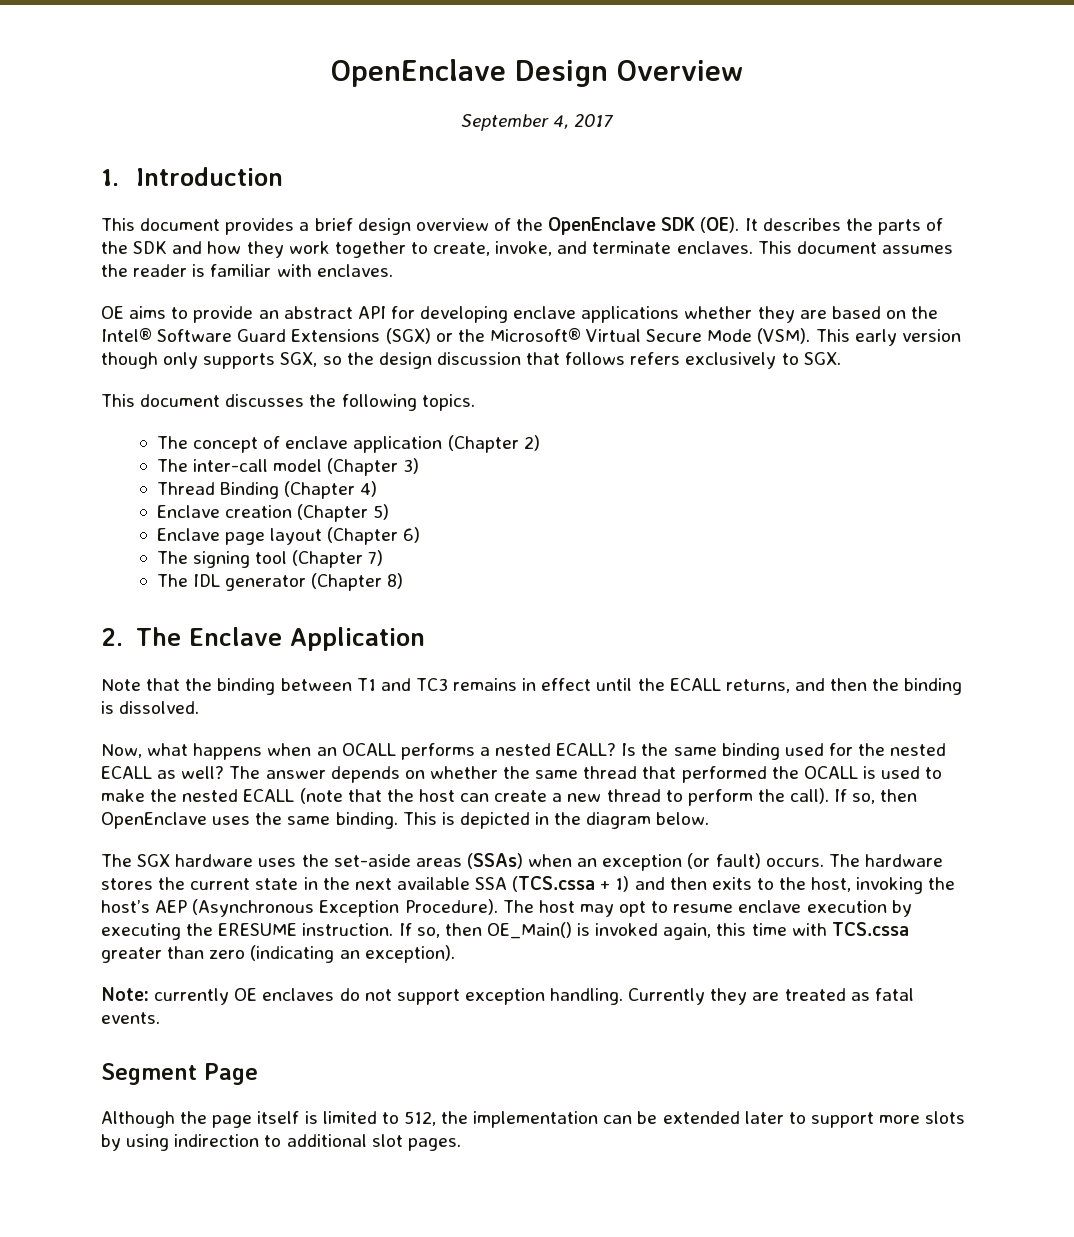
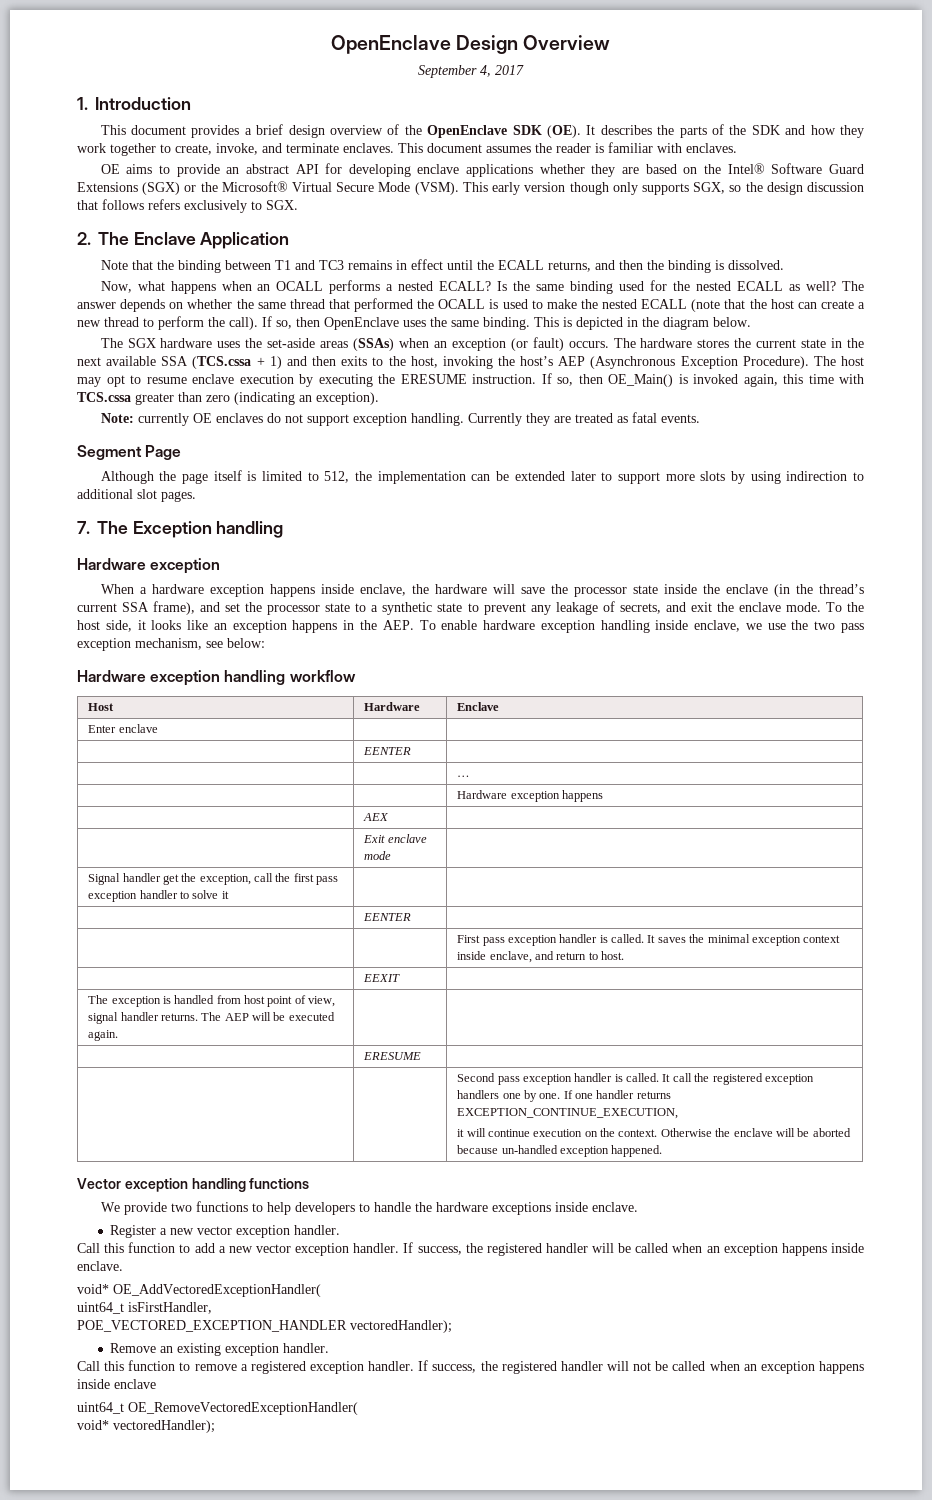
[101,394,475,411] [156,435,540,453] [156,458,420,476] [156,481,378,499] [156,504,390,522] [156,527,421,545] [156,550,384,568] [156,573,404,591] // This document discusses the following topics. // The concept of enclave application (Chapter 2) // The inter-call model (Chapter 3) // Thread Binding (Chapter 4) // Enclave creation (Chapter 5) // Enclave page layout (Chapter 6) // The signing tool (Chapter 7) // The IDL generator (Chapter 8) -> (298, 205) none
(461, 1144) none -> [77,521,284,538] [77,558,221,574] [100,584,864,597] [77,601,864,615] [77,620,864,633] [77,638,265,651] [77,670,356,686] [88,703,115,711] [364,702,421,711] [457,702,500,711] [88,724,158,733] [363,747,412,755] [457,775,471,777] [457,790,603,802] [363,813,390,821] [363,834,427,843] [364,851,392,860] [88,873,339,885] [88,890,229,902] [363,913,412,921] [457,934,841,946] [457,951,625,963] [363,974,401,982] [88,995,336,1007] [88,1012,335,1024] [88,1030,119,1041] [363,1052,422,1060] [457,1073,814,1085] [457,1090,671,1102] [457,1108,679,1119] [457,1128,851,1137] [457,1145,663,1157] [77,1178,310,1192] [100,1201,638,1215] [110,1225,341,1238] [77,1242,864,1256] [77,1261,123,1271] [77,1284,321,1297] [77,1302,212,1314] [77,1320,452,1333] [110,1343,330,1356] [77,1360,864,1374] [77,1379,156,1389] [77,1402,358,1415] [77,1420,215,1433] // 7. The Exception handling // Hardware exception // When a hardware exception happens inside enclave, the hardware will save the processor state inside the enclave (in the thread’s current SSA frame), and set the processor state to a synthetic state to prevent any leakage of secrets, and exit the enclave mode. To the host side, it looks like an exception happens in the AEP. To enable hardware exception handling inside enclave, we use the two pass exception mechanism, see below: // Hardware exception handling workflow // Host | Hardware | Enclave // Enter enclave | | // | EENTER | // | | … // | | Hardware exception happens // | AEX | // | Exit enclave mode | // Signal handler get the exception, call the first pass exception handler to solve it | | // | EENTER | // | | First pass exception handler is called. It saves the minimal exception context inside enclave, and return to host. // | EEXIT | // The exception is handled from host point of view, signal handler returns. The AEP will be executed again. | | // | ERESUME | // | | Second pass exception handler is called. It call the registered exception handlers one by one. If one handler returns EXCEPTION_CONTINUE_EXECUTION, // it will continue execution on the context. Otherwise the enclave will be aborted because un-handled exception happened. // Vector exception handling functions // We provide two functions to help developers to handle the hardware exceptions inside enclave. // Register a new vector exception handler. // Call this function to add a new vector exception handler. If success, the registered handler will be called when an exception happens inside enclave. // void* OE_AddVectoredExceptionHandler( // uint64_t isFirstHandler, // POE_VECTORED_EXCEPTION_HANDLER vectoredHandler); // Remove an existing exception handler. // Call this function to remove a registered exception handler. If success, the registered handler will not be called when an exception happens inside enclave // uint64_t OE_RemoveVectoredExceptionHandler( // void* vectoredHandler);

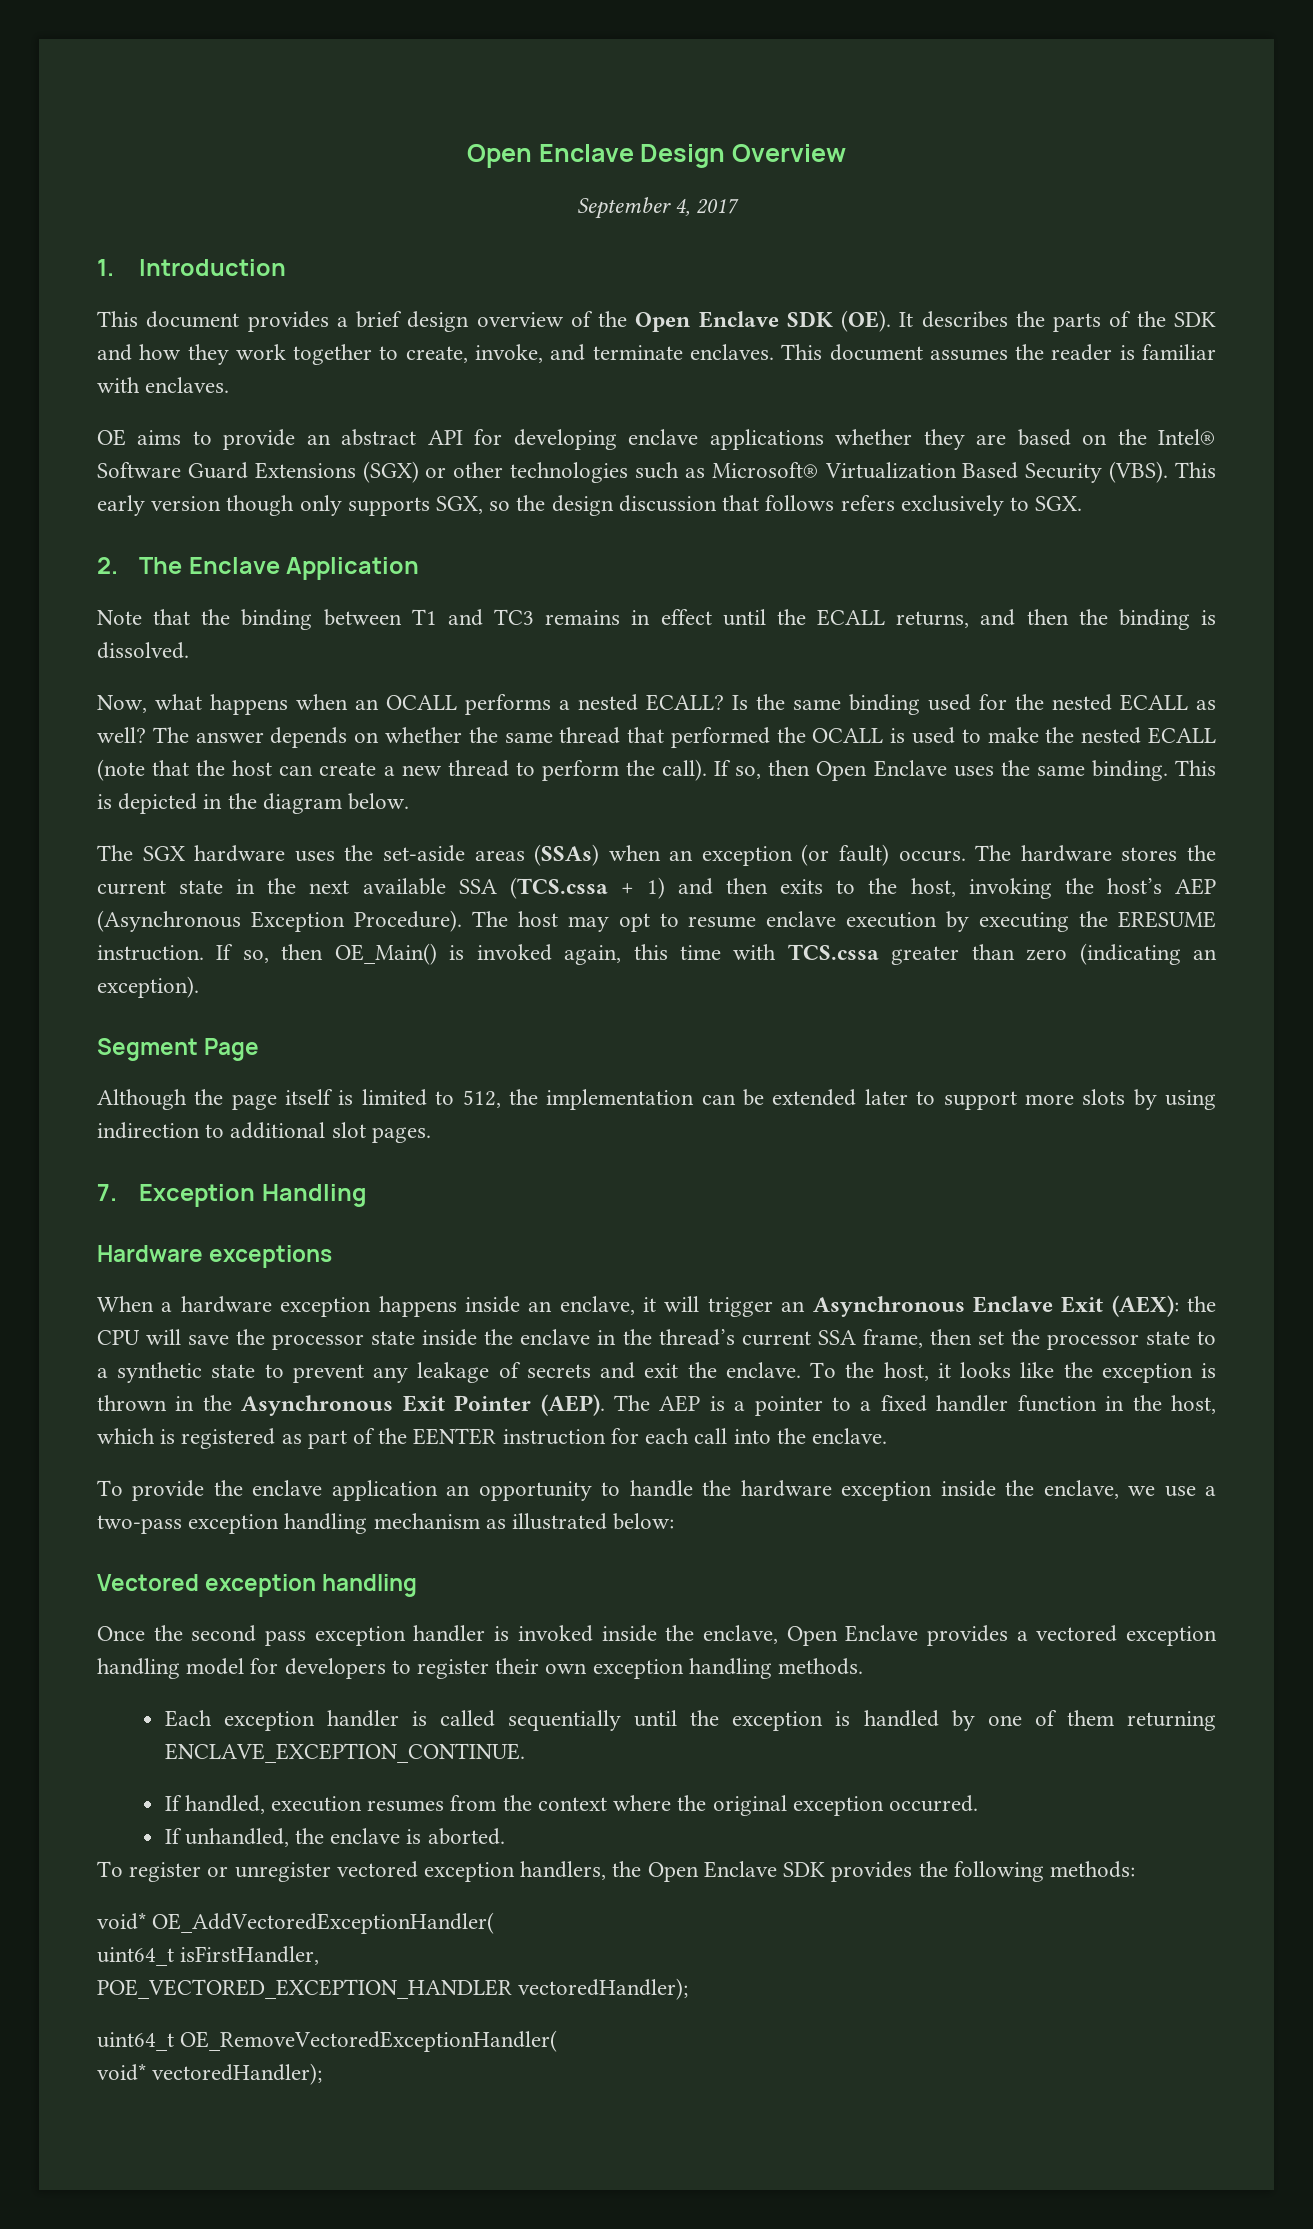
[330,35,451,54] OpenEnclave -> [466,144,634,168] Open Enclave
[427,125,508,138] OpenEnclave -> [635,311,779,332] Open Enclave
[200,181,459,195] the Microsoft® Virtual Secure Mode (VSM). -> [453,461,1169,483] other technologies such as Microsoft® Virtualization Based Security (VBS).
[324,317,399,330] OpenEnclave -> [816,760,947,781] Open Enclave
[100,412,700,426] // Note: currently OE enclaves do not support exception handling. Currently they are treated as fatal events. -> (199, 987) none
[97,521,284,538] [77,558,221,574] The Exception handling // Hardware exception -> [139,1184,366,1207] [97,1245,333,1268] Exception Handling // Hardware exceptions
[359,584,487,596] enclave, the hardware -> [528,1295,1216,1317] [97,1330,140,1345] an enclave, it will trigger an Asynchronous Enclave Exit (AEX): the CPU
[773,584,790,597] (in -> [597,1330,617,1345] in
[153,601,221,615] frame), and -> [862,1329,972,1348] frame, then
[619,603,661,614] secrets, -> [526,1364,591,1378] secrets
[738,602,864,612] [77,620,864,633] [77,638,223,651] enclave mode. To the host side, it looks like an exception happens in the AEP. To enable hardware exception handling inside enclave, we use the two pass exception mechanism, see -> [725,1362,1216,1383] [97,1394,1217,1416] [97,1428,887,1449] [97,1480,1217,1501] [97,1513,608,1534] enclave. To the host, it looks like the exception is thrown in the Asynchronous Exit Pointer (AEP). The AEP is a pointer to a fixed handler function in the host, which is registered as part of the EENTER instruction for each call into the enclave. // To provide the enclave application an opportunity to handle the hardware exception inside the enclave, we use a two-pass exception handling mechanism as illustrated
[77,670,356,686] [88,703,115,711] [364,702,421,711] [457,702,500,711] [88,724,158,733] [363,747,412,755] [457,775,471,777] [457,790,603,802] [363,813,390,821] [363,834,427,843] [364,851,392,860] [88,873,339,885] [88,890,229,902] [363,913,412,921] [457,934,841,946] [457,951,625,963] [363,974,401,982] [88,995,336,1007] [88,1012,335,1024] [88,1030,119,1041] [363,1052,422,1060] [457,1073,814,1085] [457,1090,671,1102] [457,1108,679,1119] [457,1128,851,1137] [457,1145,663,1157] [77,1178,310,1192] [100,1201,638,1215] [110,1225,341,1238] [77,1242,864,1256] [77,1261,123,1271] Hardware exception handling workflow // Host | Hardware | Enclave // Enter enclave | | // | EENTER | // | | … // | | Hardware exception happens // | AEX | // | Exit enclave mode | // Signal handler get the exception, call the first pass exception handler to solve it | | // | EENTER | // | | First pass exception handler is called. It saves the minimal exception context inside enclave, and return to host. // | EEXIT | // The exception is handled from host point of view, signal handler returns. The AEP will be executed again. | | // | ERESUME | // | | Second pass exception handler is called. It call the registered exception handlers one by one. If one handler returns EXCEPTION_CONTINUE_EXECUTION, // it will continue execution on the context. Otherwise the enclave will be aborted because un-handled exception happened. // Vector exception handling functions // We provide two functions to help developers to handle the hardware exceptions inside enclave. // Register a new vector exception handler. // Call this function to add a new vector exception handler. If success, the registered handler will be called when an exception happens inside enclave. -> [97,1574,418,1597] [97,1625,1217,1646] [97,1658,864,1679] [164,1710,1216,1731] [164,1743,525,1763] [164,1795,978,1816] [164,1828,505,1847] [97,1861,1135,1882] Vectored exception handling // Once the second pass exception handler is invoked inside the enclave, Open Enclave provides a vectored exception handling model for developers to register their own exception handling methods. // Each exception handler is called sequentially until the exception is handled by one of them returning ENCLAVE_EXCEPTION_CONTINUE. // If handled, execution resumes from the context where the original exception occurred. // If unhandled, the enclave is aborted. // To register or unregister vectored exception handlers, the Open Enclave SDK provides the following methods:
[110,1343,330,1356] [77,1360,864,1374] [77,1379,156,1389] // Remove an existing exception handler. // Call this function to remove a registered exception handler. If success, the registered handler will not be called when an exception happens inside enclave -> (689, 1989) none

